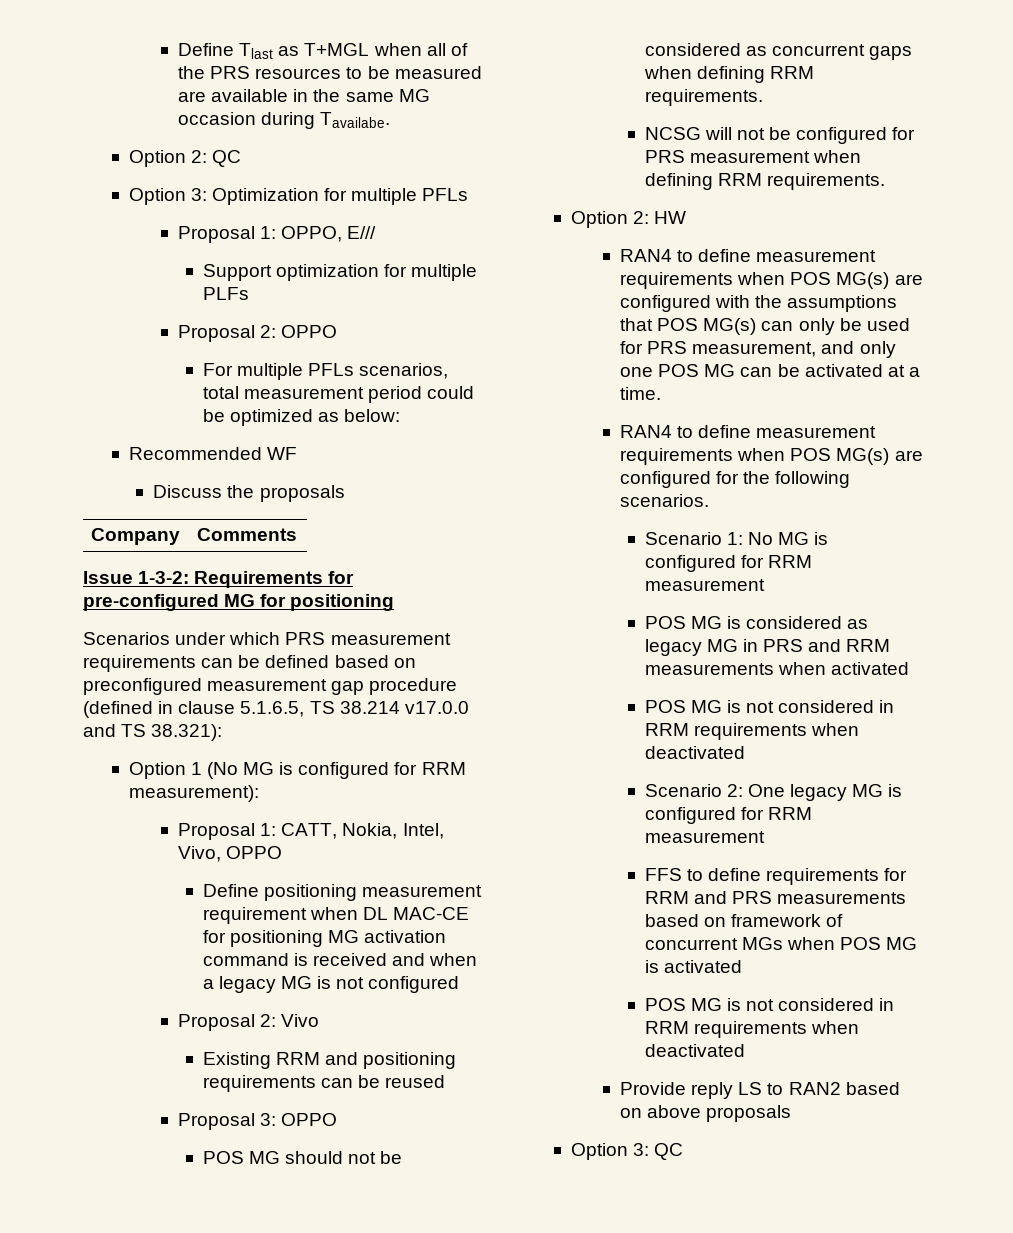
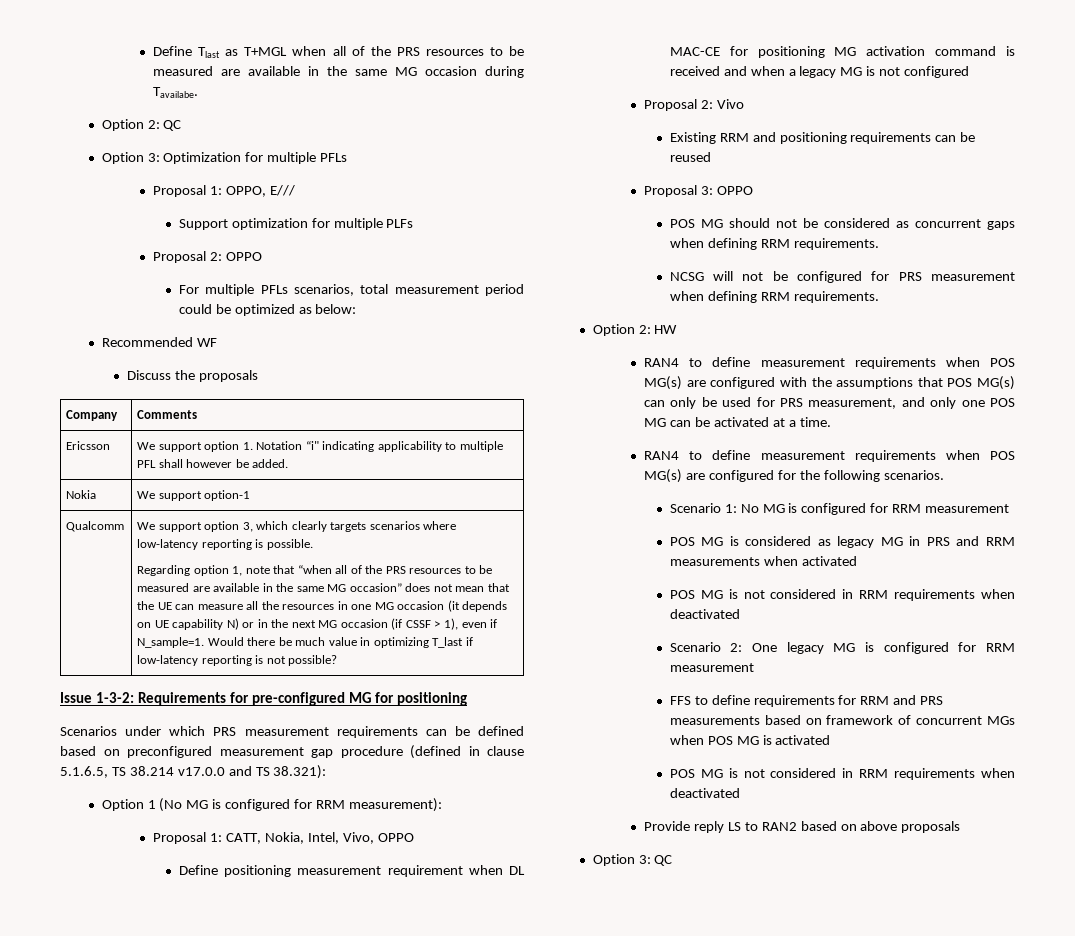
(298, 534) none -> [66,441,111,450] [137,441,503,452] [137,459,289,468] [66,490,97,499] [137,490,251,501] [66,521,125,532] [137,521,457,532] [137,539,313,550] [137,565,493,576] [137,583,510,592] [137,600,508,612] [137,618,498,630] [137,637,473,648] [137,655,338,666] // Ericsson | We support option 1. Notation “i" indicating applicability to multiple PFL shall however be added. // Nokia | We support option-1 // Qualcomm | We support option 3, which clearly targets scenarios where low-latency reporting is possible. // Regarding option 1, note that “when all of the PRS resources to be measured are available in the same MG occasion” does not mean that the UE can measure all the resources in one MG occasion (it depends on UE capability N) or in the next MG occasion (if CSSF > 1), even if N_sample=1. Would there be much value in optimizing T_last if low-latency reporting is not possible?

